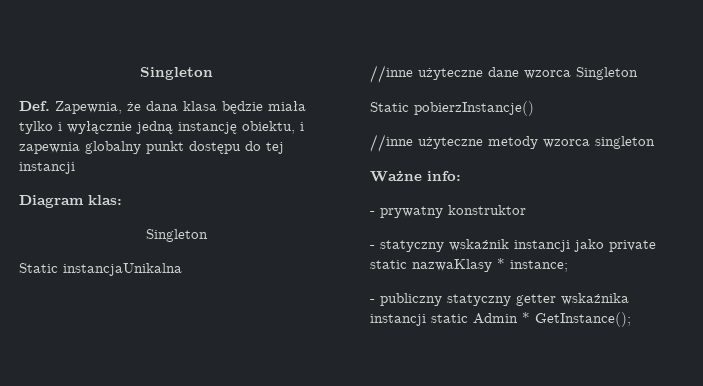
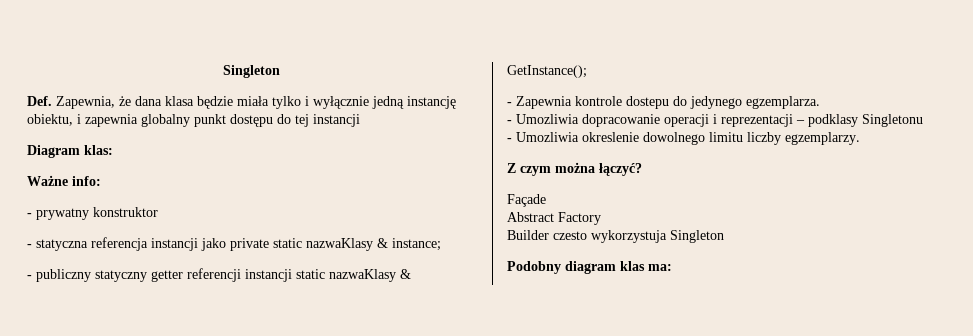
[145,229,208,242] [19,263,182,276] [370,65,638,83] [370,101,534,116] [370,134,655,152] // Singleton // Static instancjaUnikalna // //inne użyteczne dane wzorca Singleton // Static pobierzInstancje() // //inne użyteczne metody wzorca singleton -> (113, 150) none
[380,239,509,252] statyczny wskaźnik -> [36,237,148,251] statyczna referencja
[497,258,505,269] * -> [377,238,388,248] &
[561,293,629,305] wskaźnika -> [187,268,241,282] referencji
[473,312,530,324] Admin * -> [329,269,411,282] nazwaKlasy &
(631, 319) none -> [507,96,820,109] [507,114,923,127] [507,132,860,145] [507,162,642,176] [507,194,546,207] [507,212,601,225] [507,230,724,243] [507,261,672,274] // - Zapewnia kontrole dostepu do jedynego egzemplarza. // - Umozliwia dopracowanie operacji i reprezentacji – podklasy Singletonu // - Umozliwia okreslenie dowolnego limitu liczby egzemplarzy. // Z czym można łączyć? // Façade // Abstract Factory // Builder czesto wykorzystuja Singleton // Podobny diagram klas ma:

